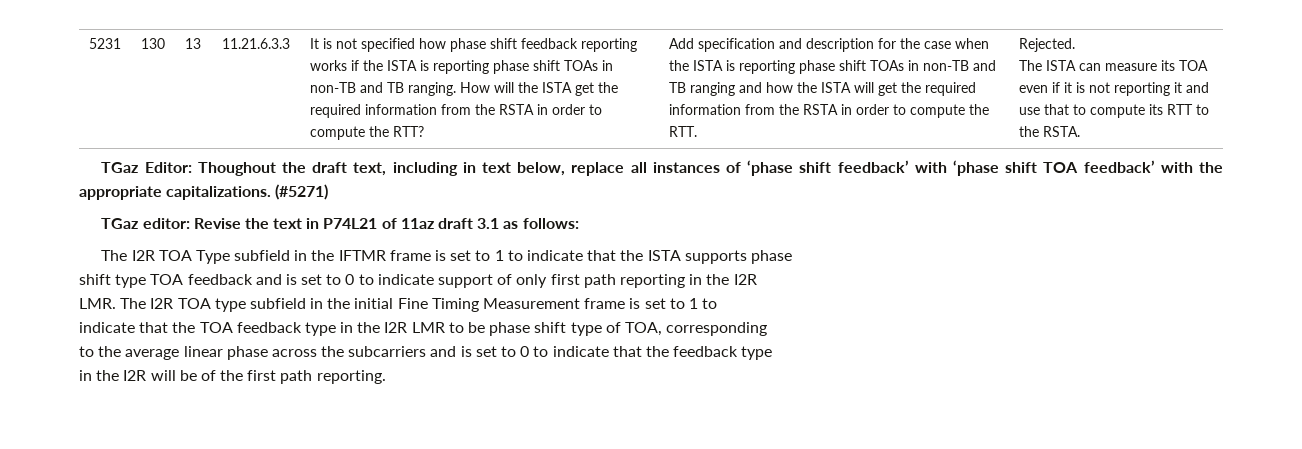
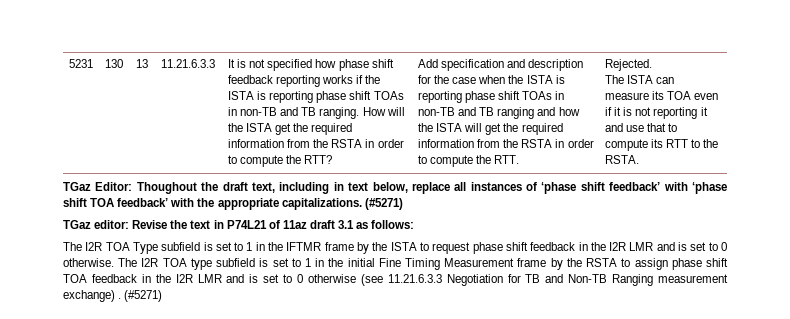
[294,250,792,264] [79,274,757,288] [79,298,116,309] in the IFTMR frame is set to 1 to indicate that the ISTA supports phase // shift type TOA feedback and is set to 0 to indicate support of only first path reporting in the I2R // LMR. -> [203,242,727,254] [63,258,114,267] is set to 1 in the IFTMR frame by the ISTA to request phase shift feedback in the I2R LMR and is set to 0 otherwise.
(306, 303) none -> [259,258,311,267] is set to 1
[629,298,718,309] [79,322,768,336] [79,346,773,360] [79,370,386,384] is set to 1 to // indicate that the TOA feedback type in the I2R LMR to be phase shift type of TOA, corresponding // to the average linear phase across the subcarriers and is set to 0 to indicate that the feedback type // in the I2R will be of the first path reporting. -> [550,258,729,270] [63,274,728,286] [63,290,163,302] by the RSTA to assign phase shift TOA feedback in the I2R LMR and is set to 0 otherwise (see 11.21.6.3.3 Negotiation for TB and Non-TB Ranging measurement exchange) . (#5271)

